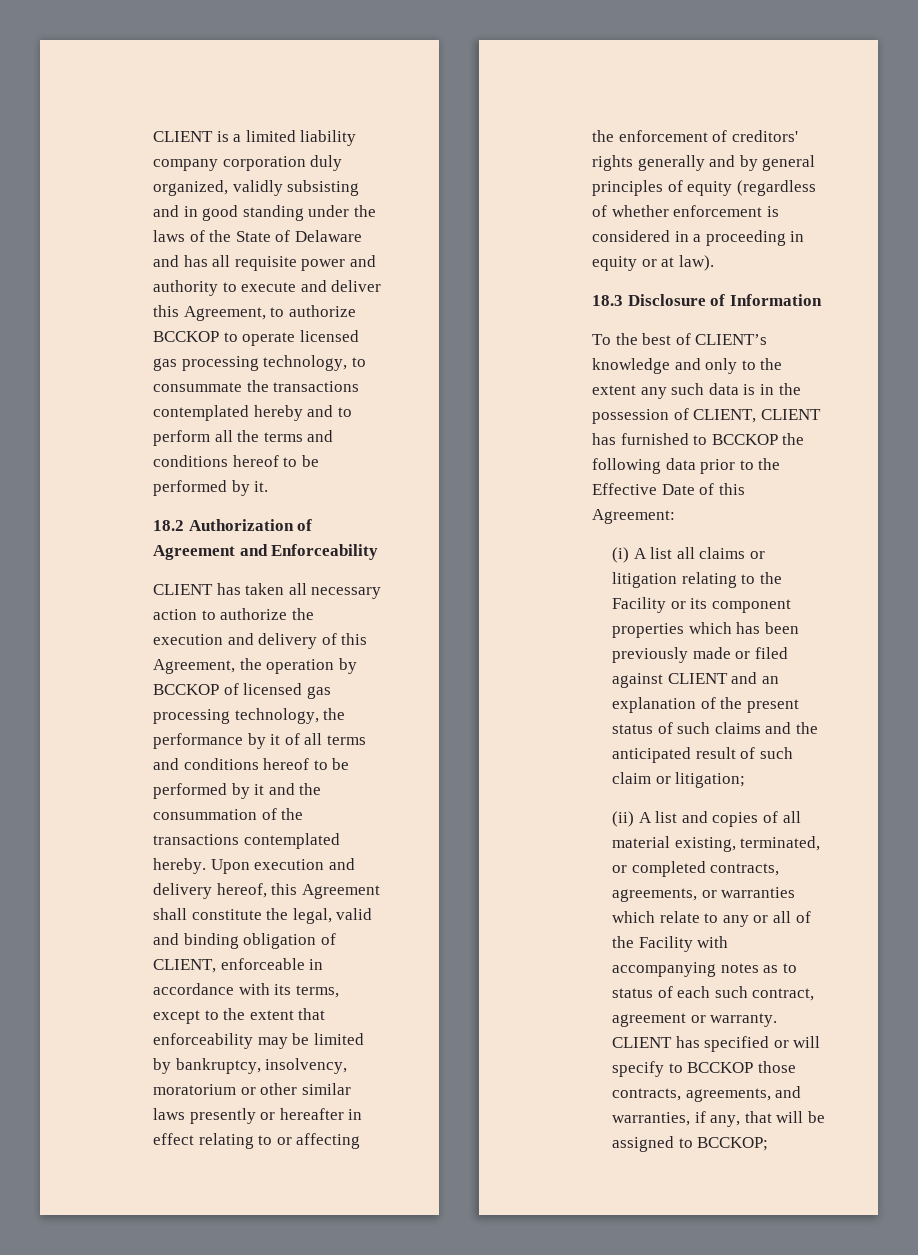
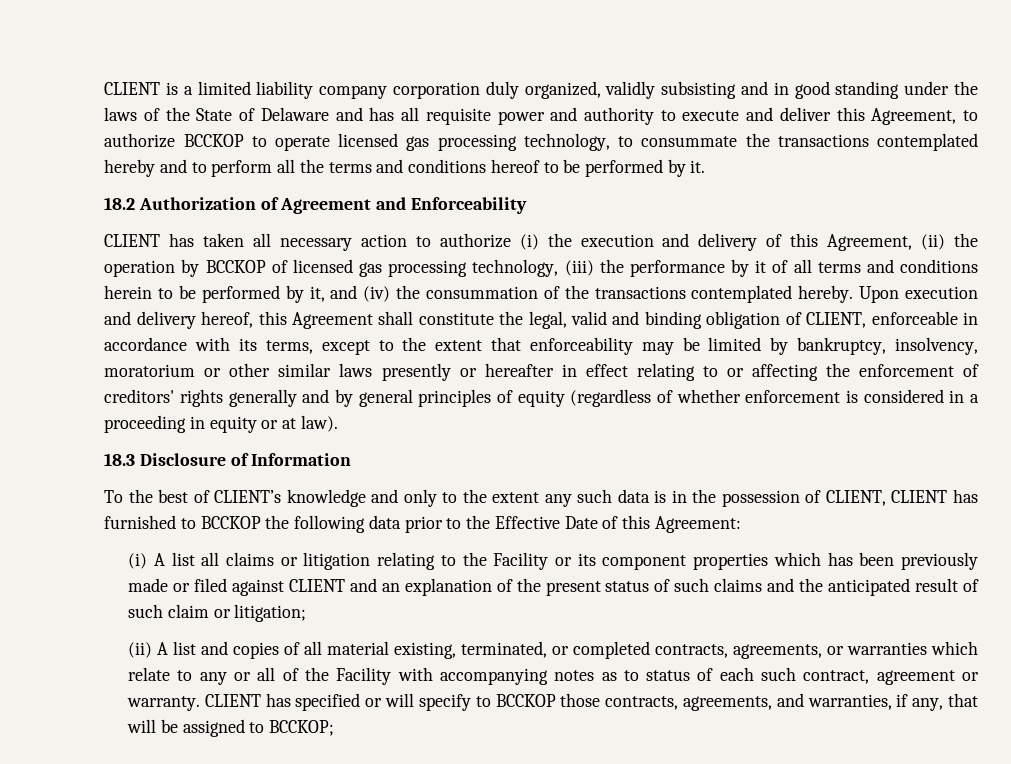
(288, 614) none -> [519,234,539,250] (i)
(235, 666) none -> [921,234,946,250] (ii)
(319, 716) none -> [564,260,594,276] (iii)
[263,758,350,770] [152,783,295,799] hereof to be performed by it and -> [104,285,391,303] herein to be performed by it, and (iv)

